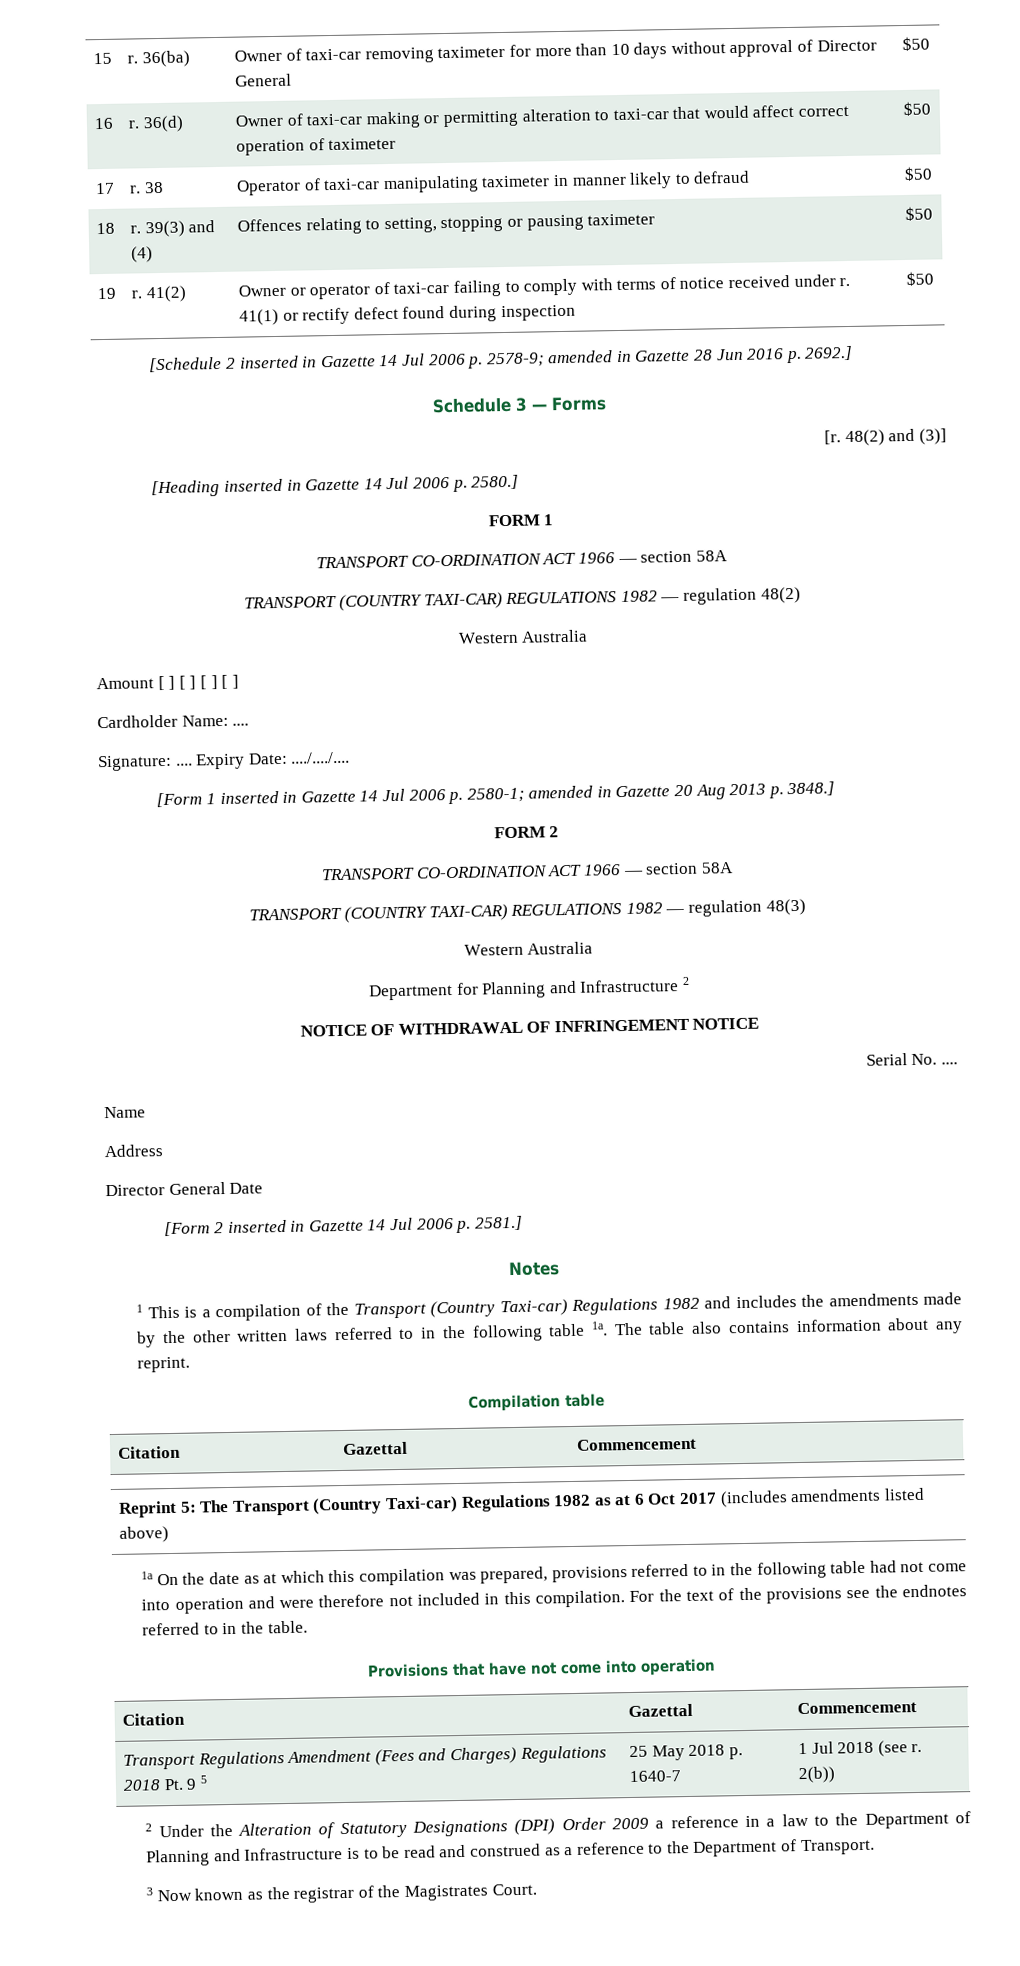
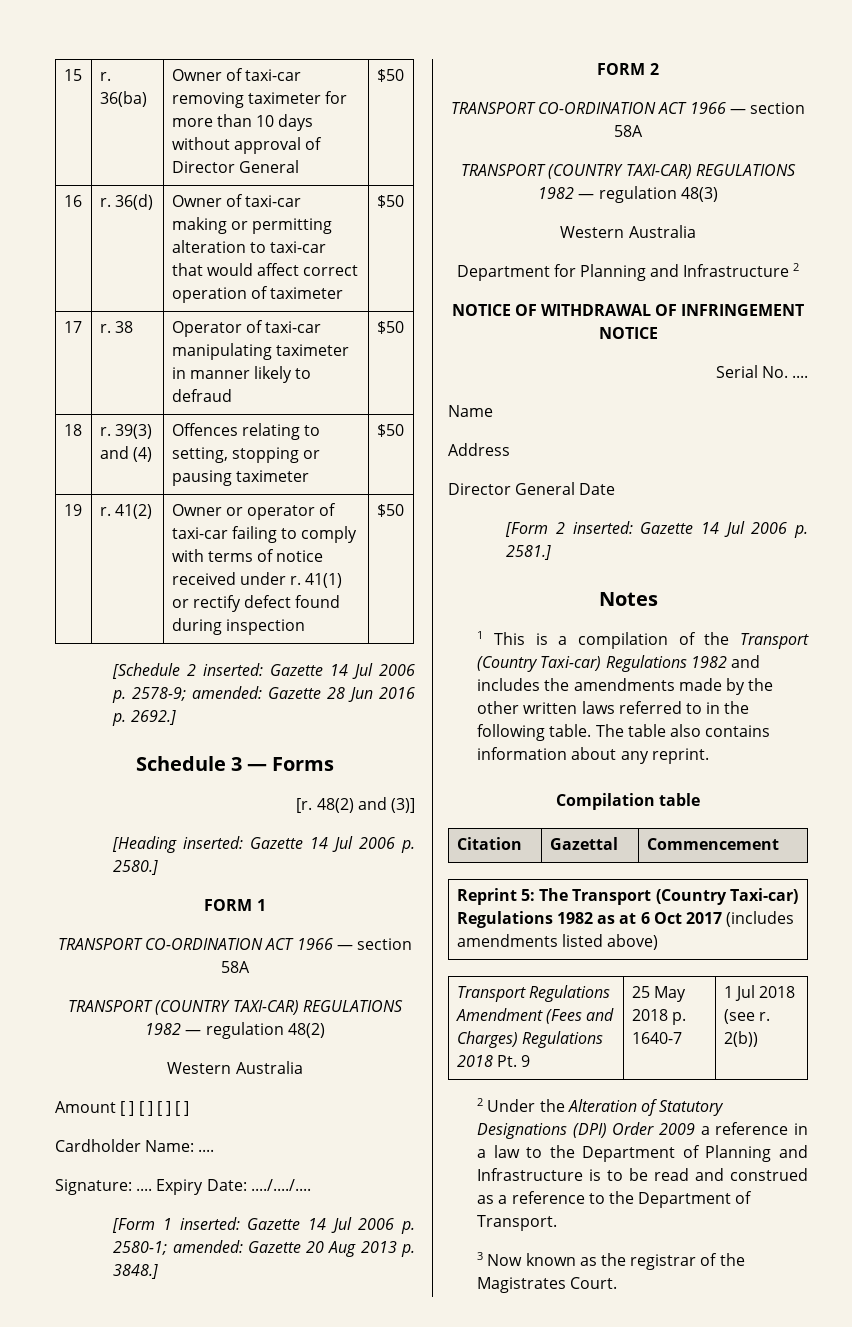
[239,355,318,369] inserted in -> [203,663,264,676] inserted:
[547,350,632,364] amended in -> [192,686,263,699] amended:
[223,478,302,492] inserted in -> [183,836,244,849] inserted:
[219,791,298,805] inserted in -> [179,1217,240,1230] inserted:
[528,785,612,799] amended in -> [172,1240,243,1253] amended:
[227,1219,306,1233] inserted in -> [572,521,633,534] inserted:
[548,1321,609,1337] table 1a. -> [549,724,592,737] table.
[141,1560,967,1586] [141,1584,967,1614] [142,1620,308,1636] [366,1658,716,1678] [121,1712,185,1726] [627,1703,693,1718] [796,1701,917,1715] // 1a On the date as at which this compilation was prepared, provisions referred to in the following table had not come into operation and were therefore not included in this compilation. For the text of the provisions see the endnotes referred to in the table. // Provisions that have not come into operation // Citation | Gazettal | Commencement -> (659, 942) none
[199,1775,207,1784] 5 -> (531, 1061) none

